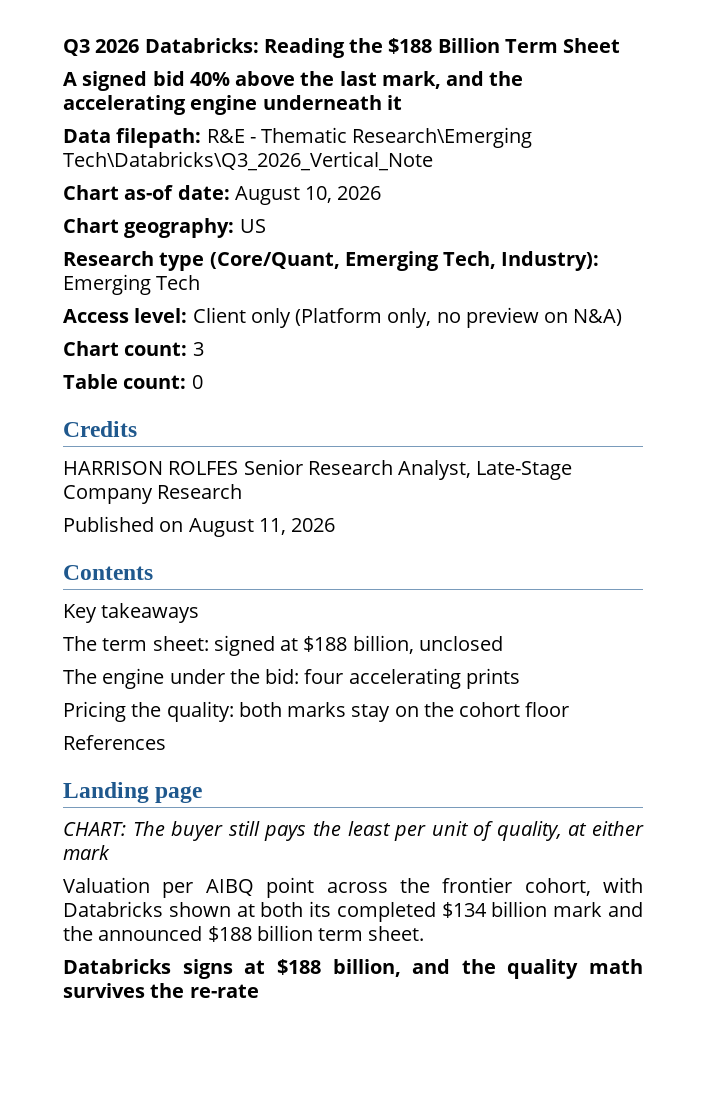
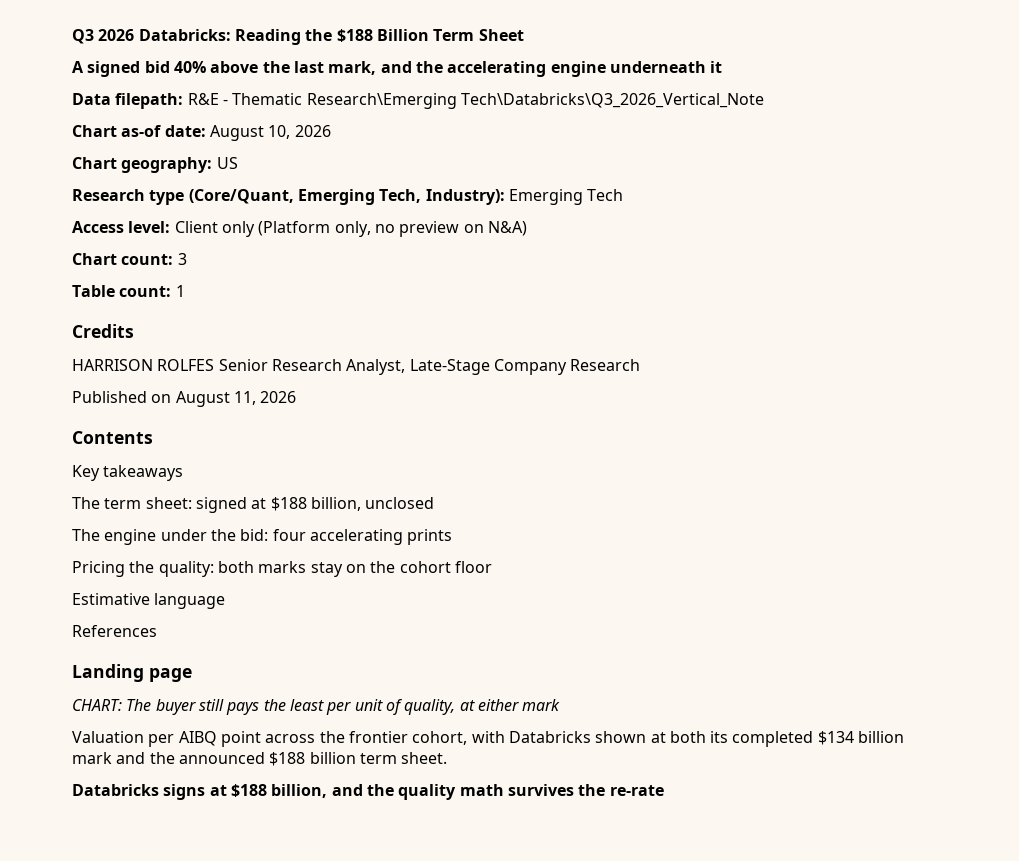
[191,375,203,389] 0 -> [175,285,185,297] 1
(570, 709) none -> [72,593,226,609] // Estimative language

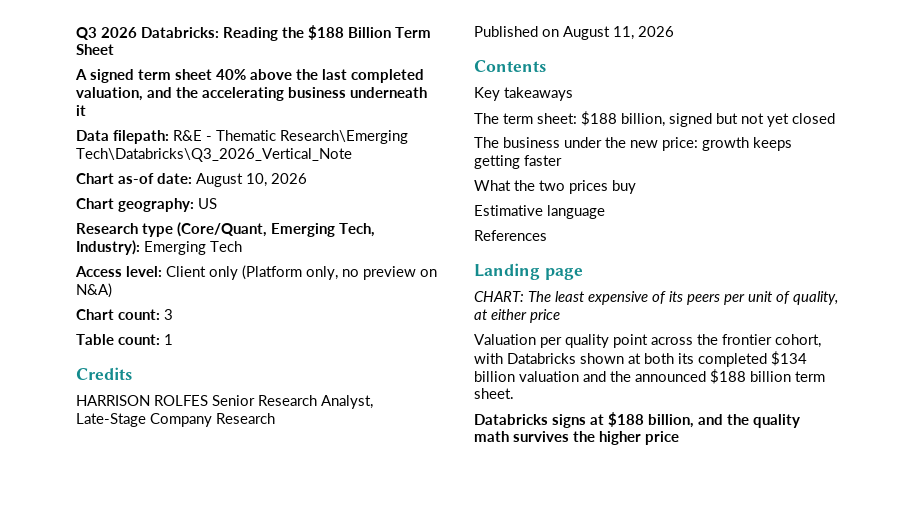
[144,61,170,73] bid -> [138,69,212,80] term sheet
[328,61,377,75] mark, -> [351,69,424,83] [76,87,143,101] completed valuation,
[550,61,606,77] engine -> [288,87,346,98] business
[195,497,435,513] [72,529,157,545] signed at $188 billion, unclosed // The engine -> [581,111,835,127] [474,137,560,148] $188 billion, signed but not yet closed // The business
[240,529,453,545] [72,561,492,577] bid: four accelerating prints // Pricing the quality: both marks stay on the cohort floor -> [630,137,792,151] [474,155,562,169] [474,180,636,194] new price: growth keeps getting faster // What the two prices buy
[155,699,324,715] buyer still pays the least -> [555,291,720,305] least expensive of its peers
[522,699,561,711] mark -> [530,309,560,323] price
[178,731,217,746] AIBQ -> [565,334,609,348] quality
[72,752,112,764] mark -> [519,371,579,382] valuation
[609,785,664,796] re-rate -> [599,431,679,445] higher price

